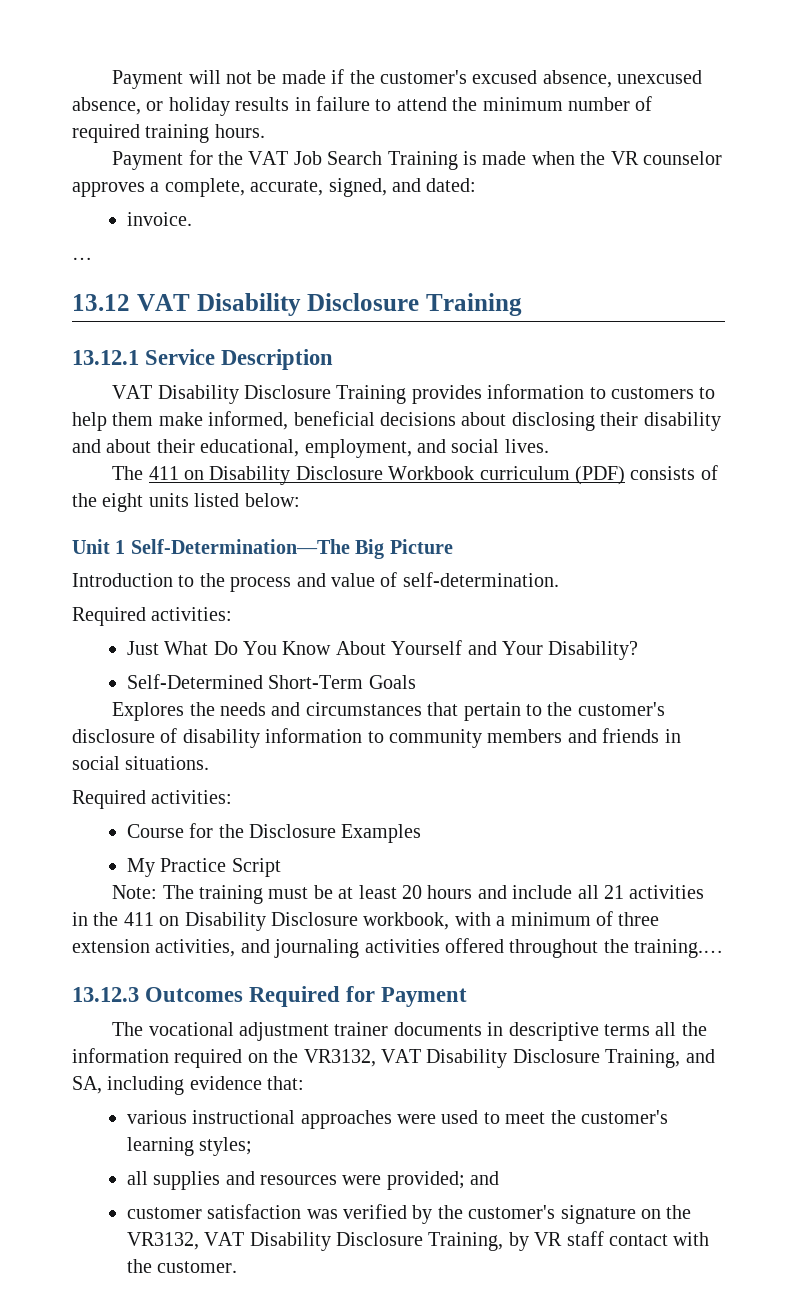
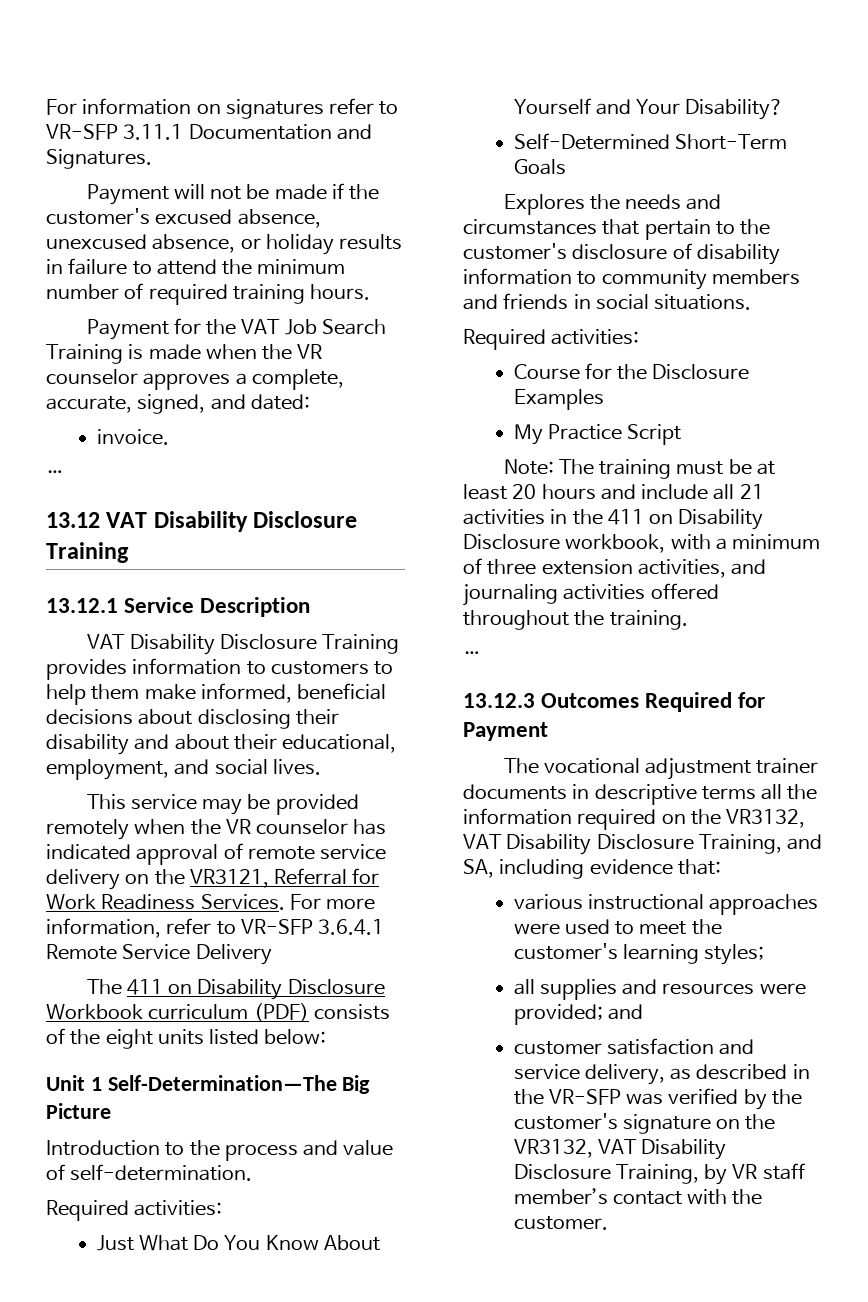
(112, 79) none -> [46,98,399,119] [46,124,372,140] [46,149,152,169] For information on signatures refer to VR-SFP 3.11.1 Documentation and Signatures. //
(549, 446) none -> [86,794,359,815] [46,819,387,840] [46,843,387,865] [46,868,380,890] [46,894,376,910] [46,918,385,938] [46,944,272,965] // This service may be provided remotely when the VR counselor has indicated approval of remote service delivery on the VR3121, Referral for Work Readiness Services. For more information, refer to VR-SFP 3.6.4.1 Remote Service Delivery
[634,939,724,958] training.… -> [609,610,688,630] [463,651,481,660] training. // …
(302, 1211) none -> [719,1039,755,1055] [513,1064,810,1085] [513,1089,621,1105] and service delivery, as described in the VR-SFP
(604, 1238) none -> [513,1188,608,1205] member’s

